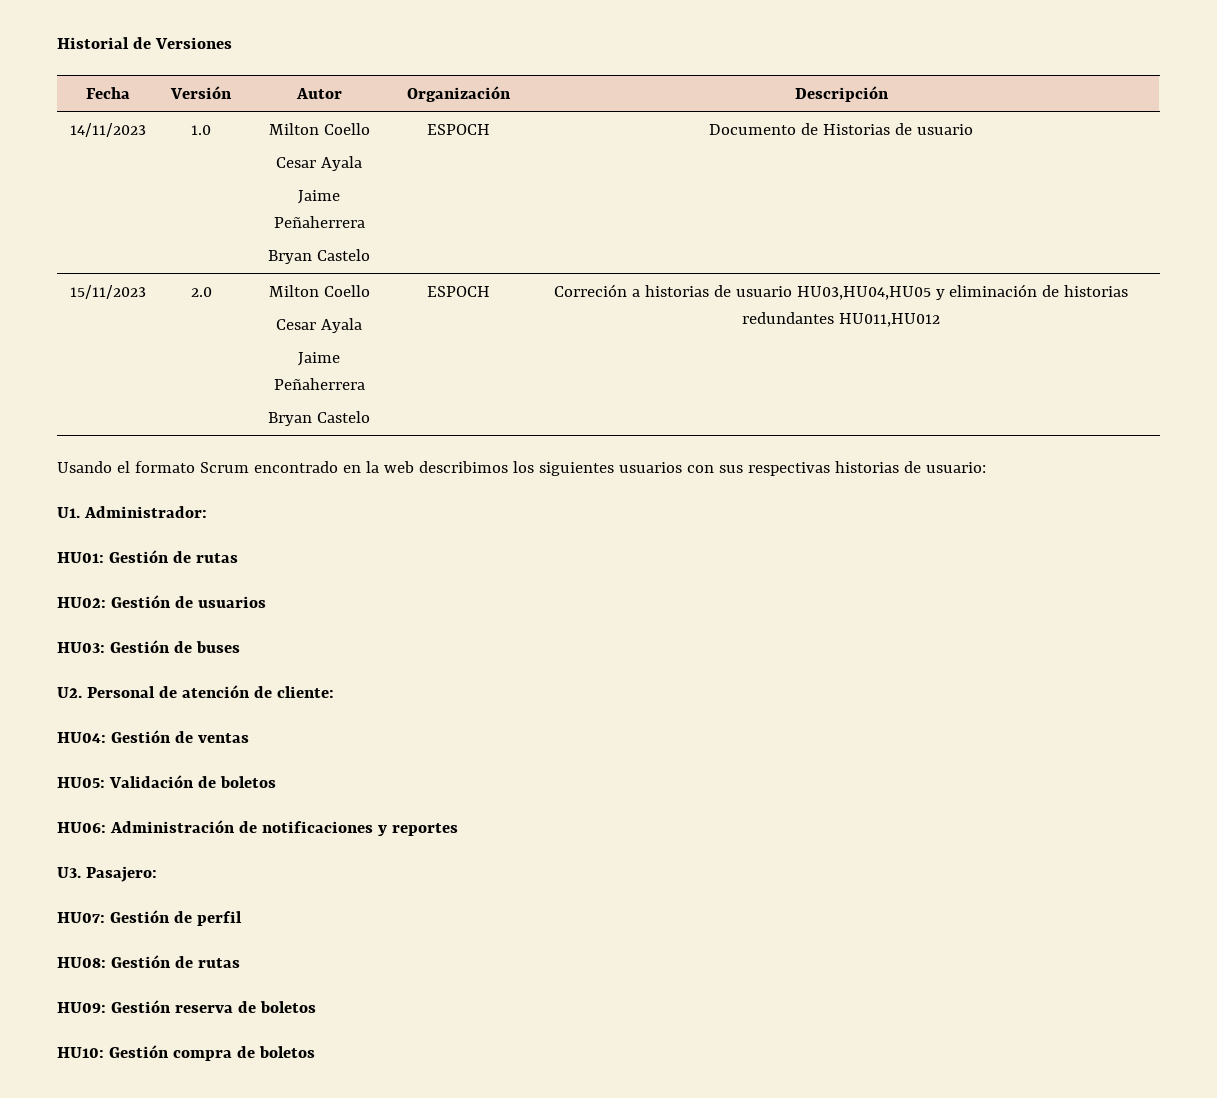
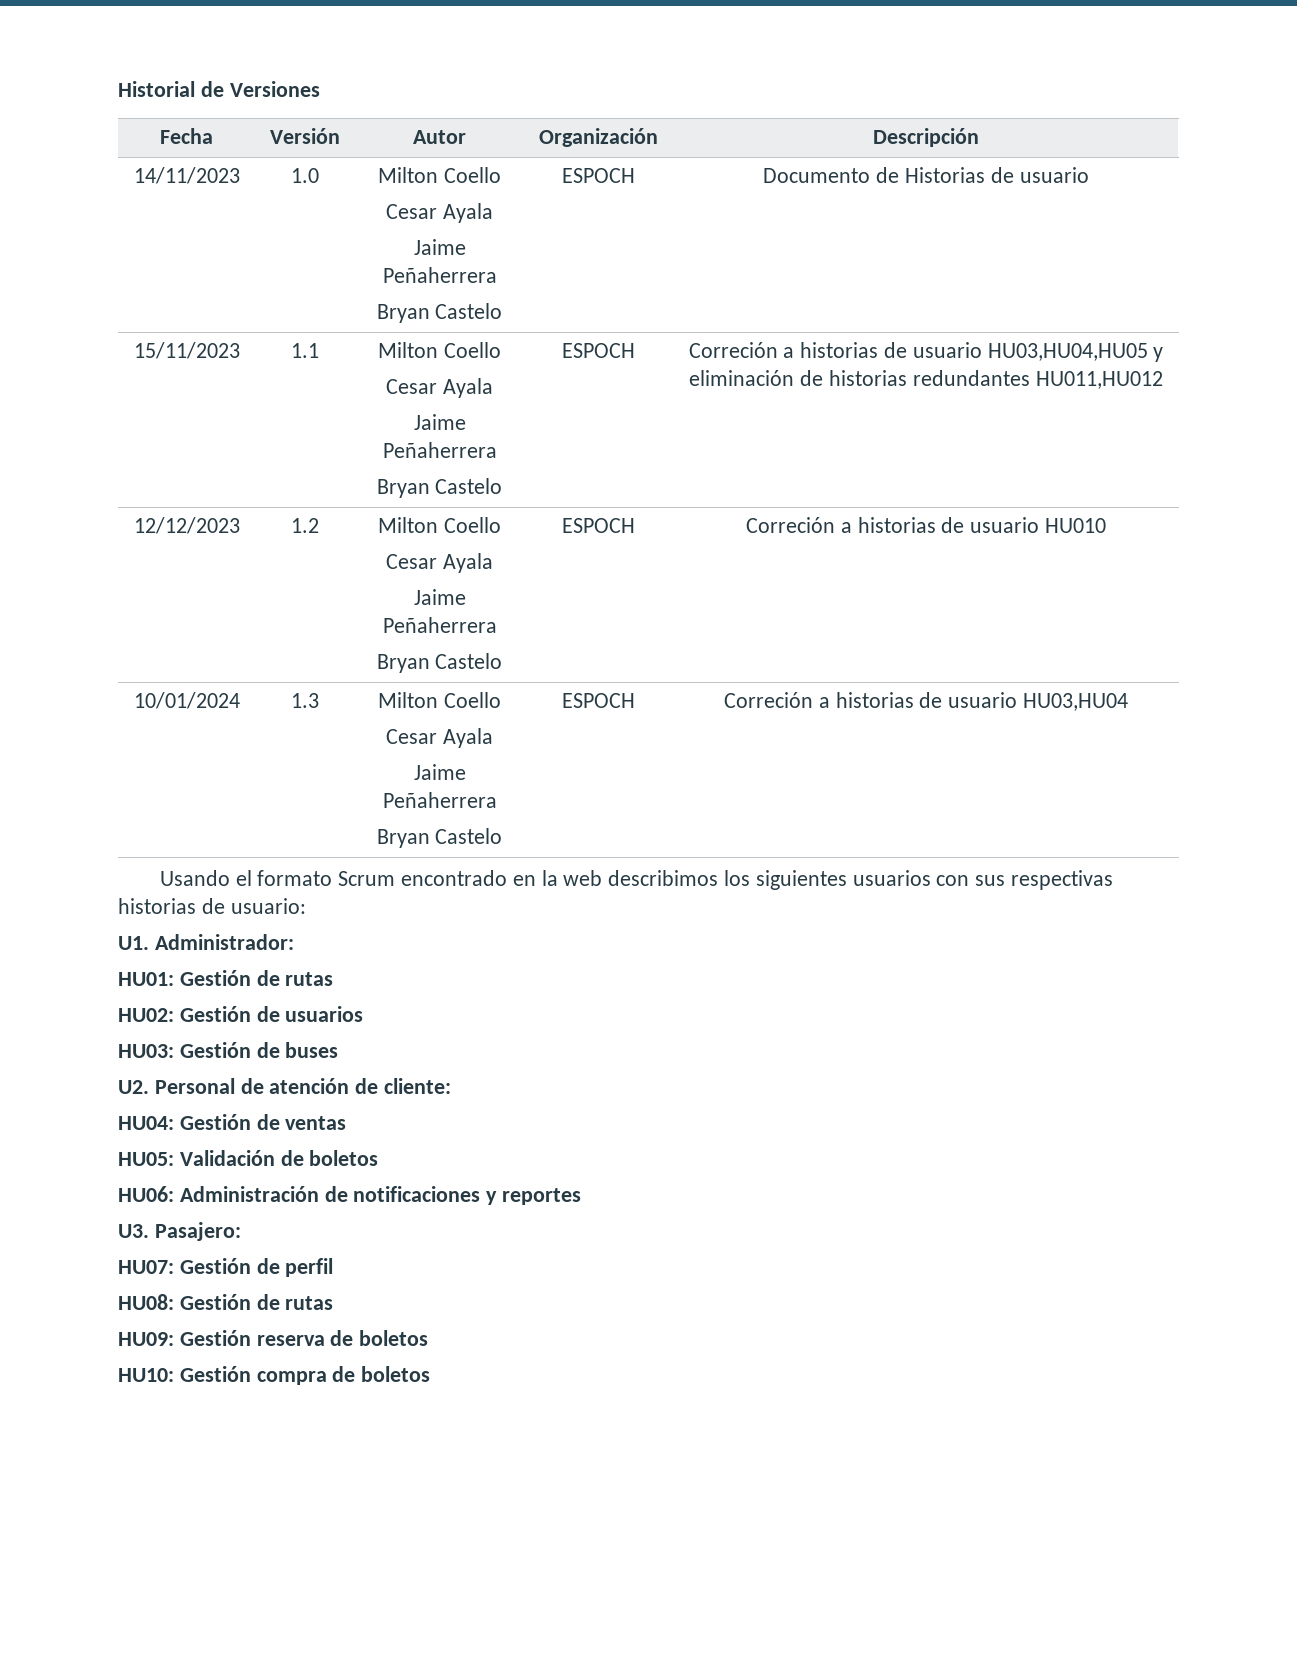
[190,287,212,297] 2.0 -> [291,343,319,358] 1.1
(940, 320) none -> [133,517,240,534] [291,518,319,533] [378,517,501,533] [386,553,493,573] [413,589,466,605] [382,617,497,633] [376,653,503,673] [562,518,635,533] [745,517,1107,533] [133,692,240,709] [291,693,319,708] [378,692,501,708] [386,728,493,748] [413,764,466,780] [382,792,497,808] [376,828,503,848] [562,693,635,708] [723,692,1129,711] // 12/12/2023 | 1.2 | Milton Coello // Cesar Ayala // Jaime Peñaherrera // Bryan Castelo | ESPOCH | Correción a historias de usuario HU010 // 10/01/2024 | 1.3 | Milton Coello // Cesar Ayala // Jaime Peñaherrera // Bryan Castelo | ESPOCH | Correción a historias de usuario HU03,HU04

